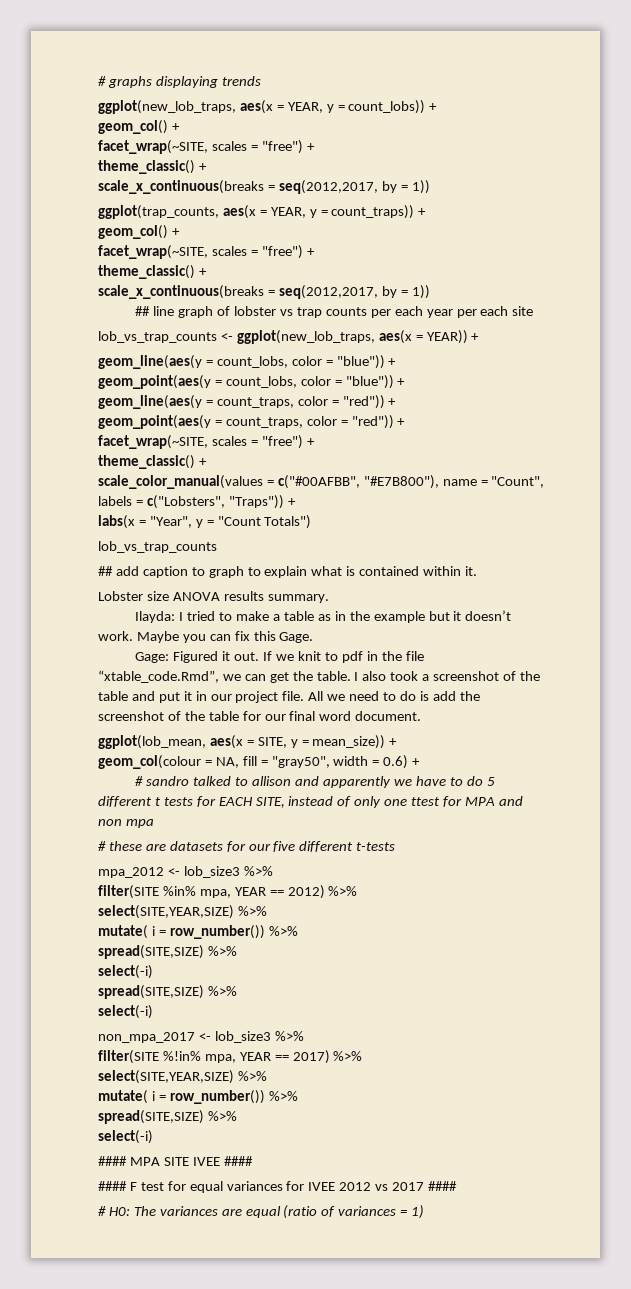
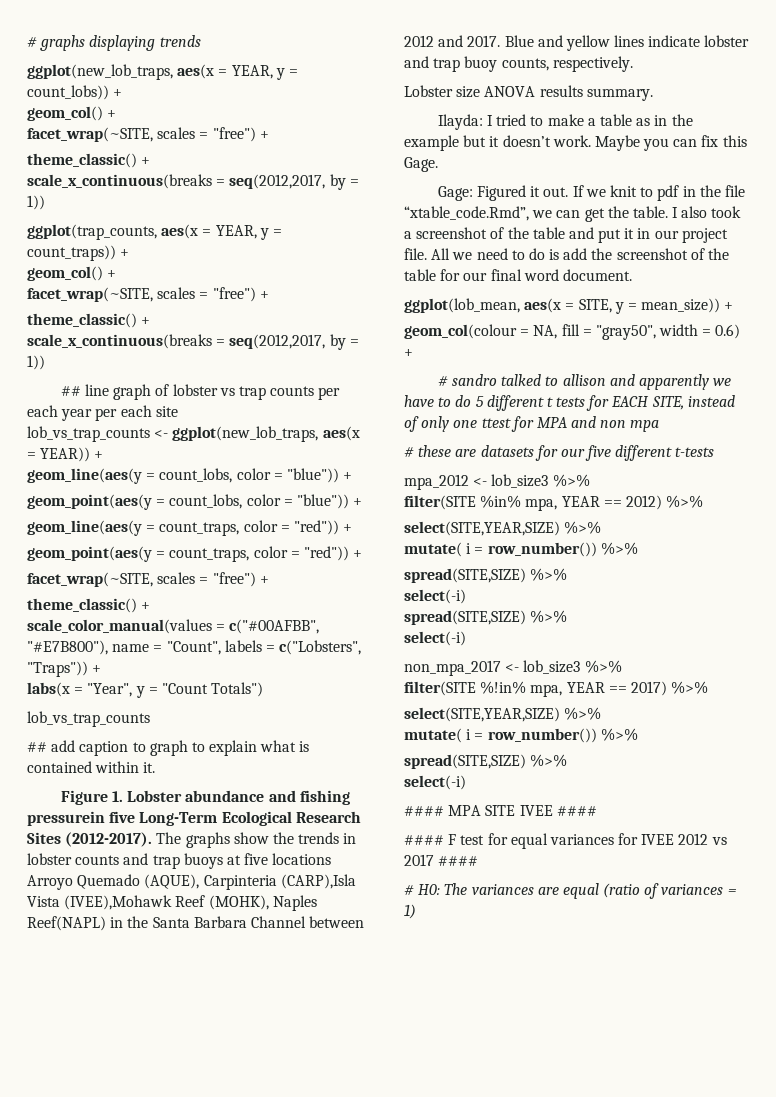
(478, 571) none -> [60,790,350,805] [27,811,361,826] [27,832,357,848] [27,853,332,869] [27,874,356,890] [27,895,317,911] [27,916,365,931] [404,35,750,51] [404,56,633,72] // Figure 1. Lobster abundance and fishing pressurein five Long-Term Ecological Research Sites (2012-2017). The graphs show the trends in lobster counts and trap buoys at five locations Arroyo Quemado (AQUE), Carpinteria (CARP),Isla Vista (IVEE),Mohawk Reef (MOHK), Naples Reef(NAPL) in the Santa Barbara Channel between 2012 and 2017. Blue and yellow lines indicate lobster and trap buoy counts, respectively.

